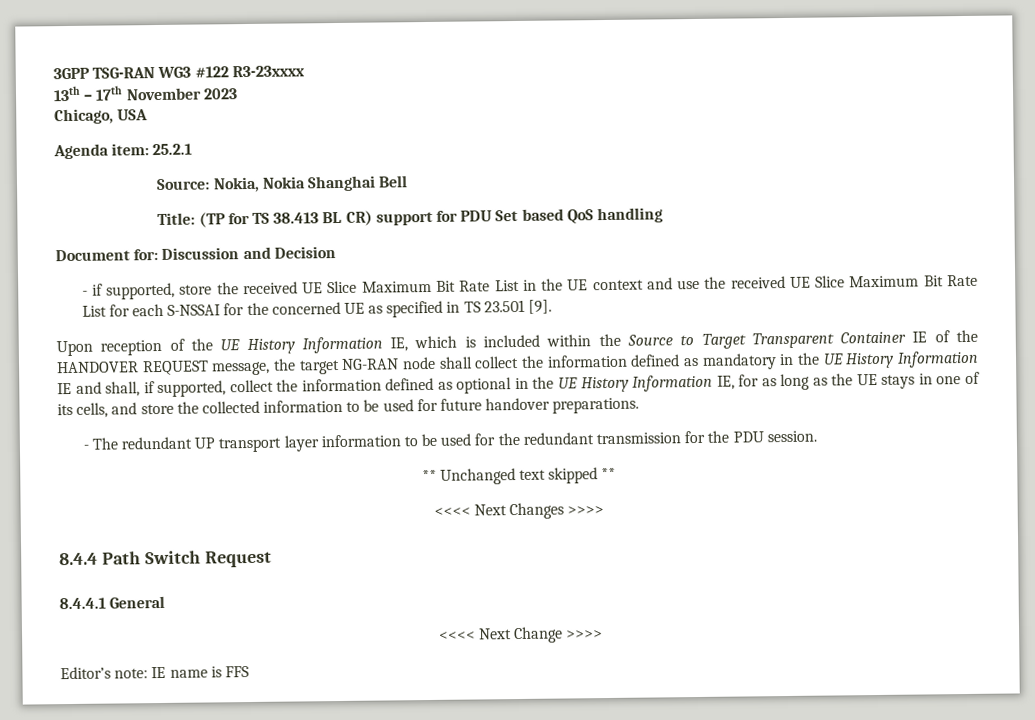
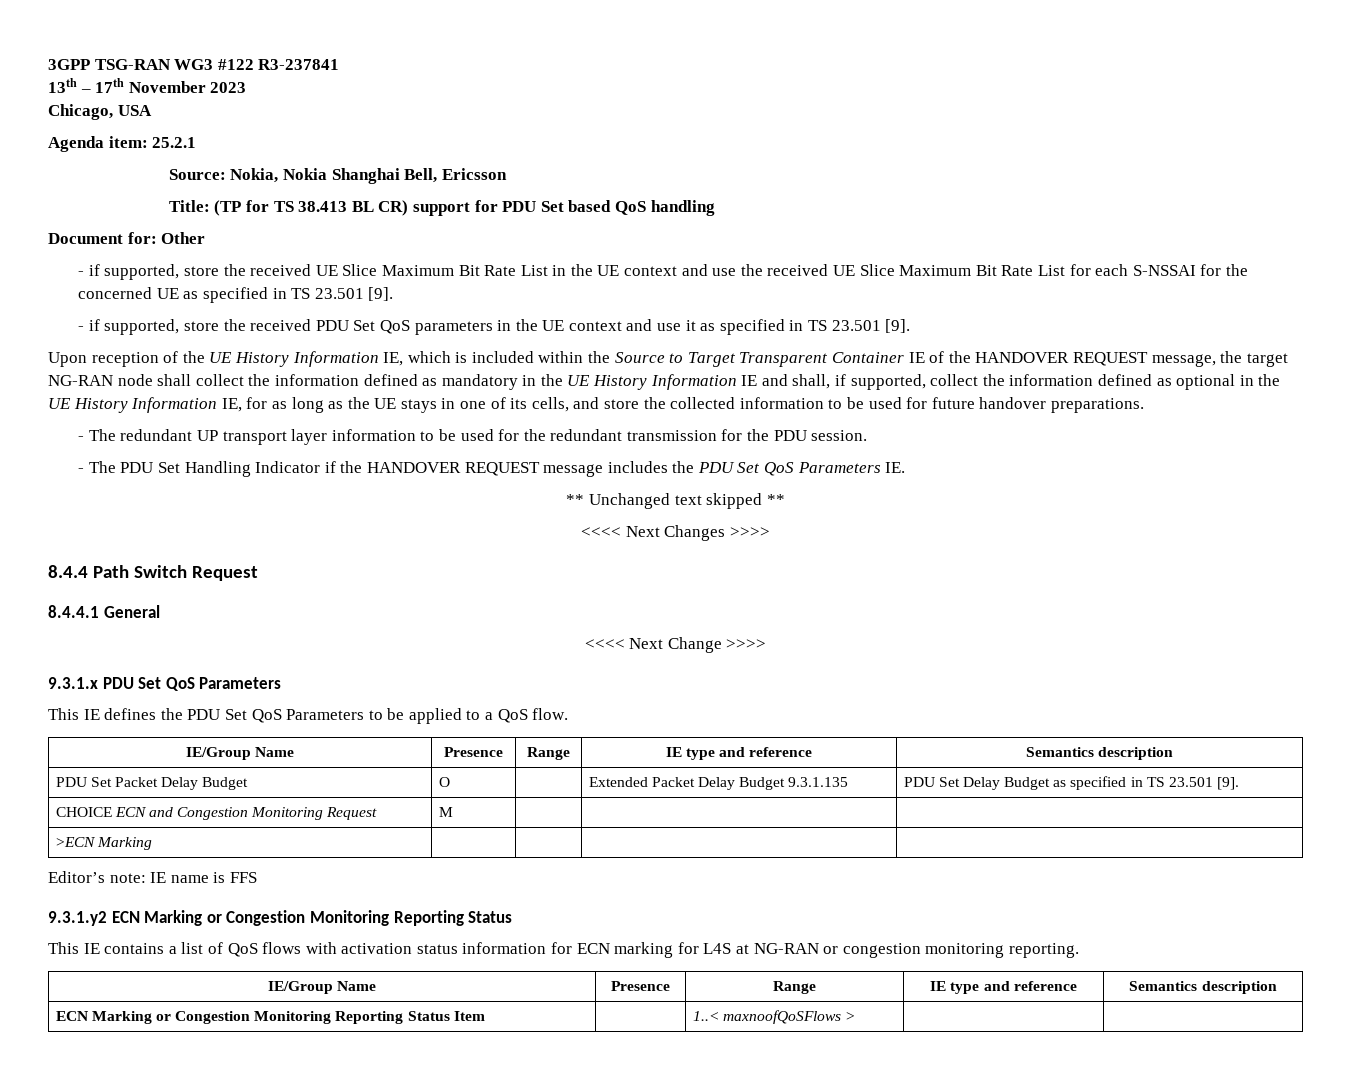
[231,65,305,78] R3-23xxxx -> [258,59,340,70] R3-237841
[378,175,409,188] Bell -> [404,168,507,183] Bell, Ericsson
[161,246,336,260] Discussion and Decision -> [161,232,206,244] Other
(553, 306) none -> [78,319,911,335] // - if supported, store the received PDU Set QoS parameters in the UE context and use it as specified in TS 23.501 [9].
(817, 436) none -> [78,461,906,477] // - The PDU Set Handling Indicator if the HANDOVER REQUEST message includes the PDU Set QoS Parameters IE.
(604, 634) none -> [48,677,282,691] [48,708,569,724] [185,747,295,760] [444,747,503,757] [527,747,570,760] [665,747,813,760] [1025,747,1174,760] [55,777,249,790] [438,777,450,787] [588,777,849,790] [903,776,1240,790] [55,807,378,820] [438,807,453,817] [55,837,152,850] // 9.3.1.x PDU Set QoS Parameters // This IE defines the PDU Set QoS Parameters to be applied to a QoS flow. // IE/Group Name | Presence | Range | IE type and reference | Semantics description // PDU Set Packet Delay Budget | O | | Extended Packet Delay Budget 9.3.1.135 | PDU Set Delay Budget as specified in TS 23.501 [9]. // CHOICE ECN and Congestion Monitoring Request | M | | | // >ECN Marking | | | |
(249, 672) none -> [48,910,513,926] [48,942,1079,958] [267,981,377,994] [611,981,670,991] [773,981,816,994] [930,981,1077,994] [1129,981,1277,994] [55,1011,485,1024] [692,1010,855,1024] // 9.3.1.y2 ECN Marking or Congestion Monitoring Reporting Status // This IE contains a list of QoS flows with activation status information for ECN marking for L4S at NG-RAN or congestion monitoring reporting. // IE/Group Name | Presence | Range | IE type and reference | Semantics description // ECN Marking or Congestion Monitoring Reporting Status Item | | 1..< maxnoofQoSFlows > | |

